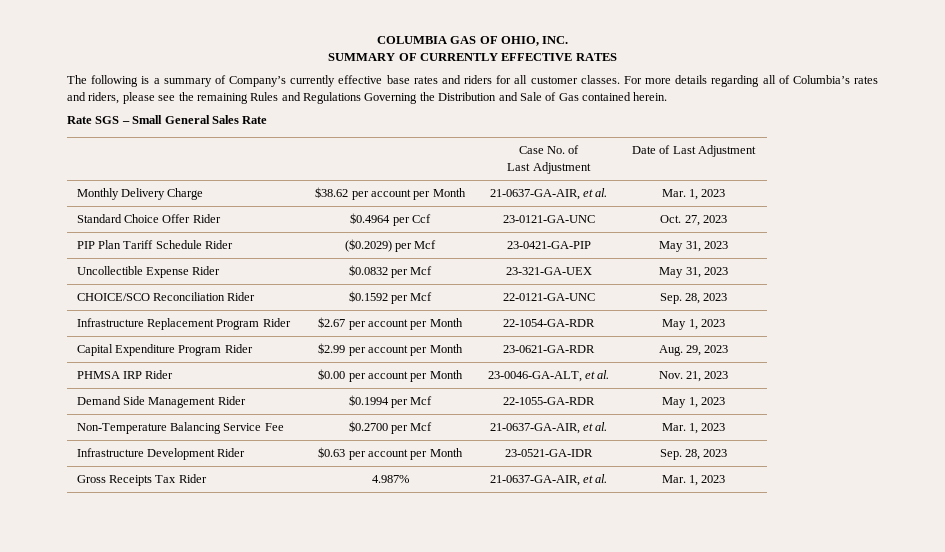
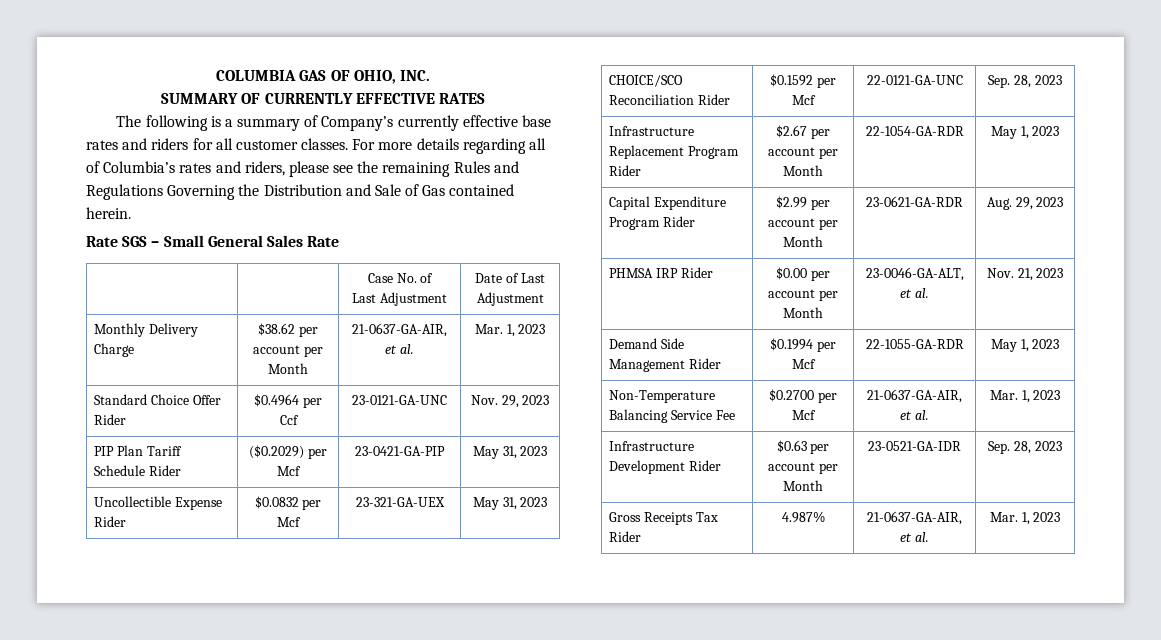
[660,215,700,226] Oct. 27, -> [470,395,519,408] Nov. 29,

